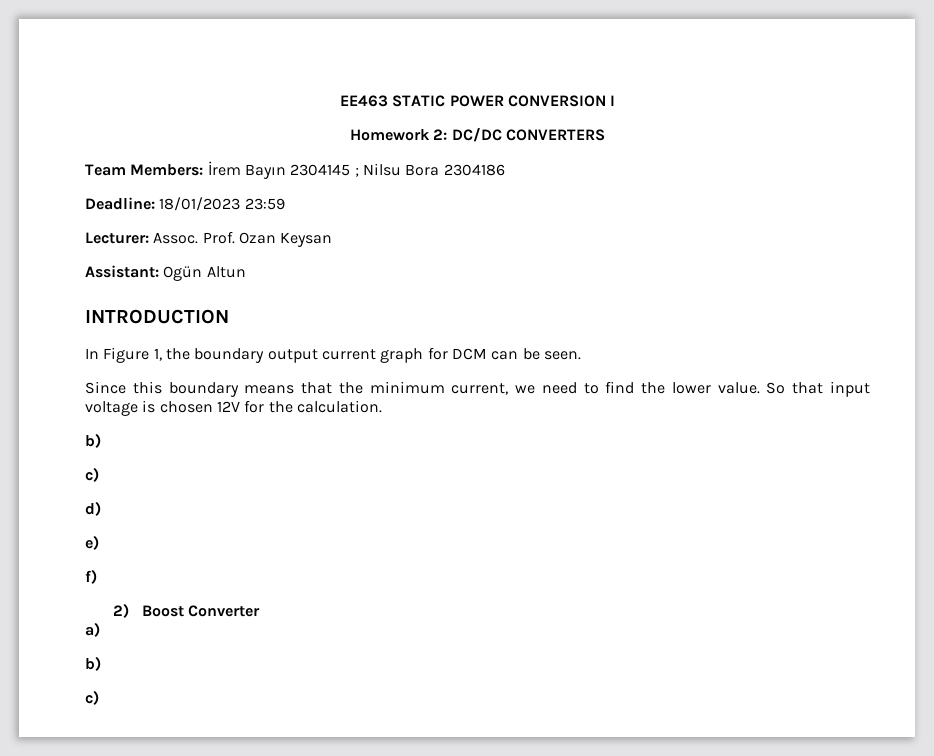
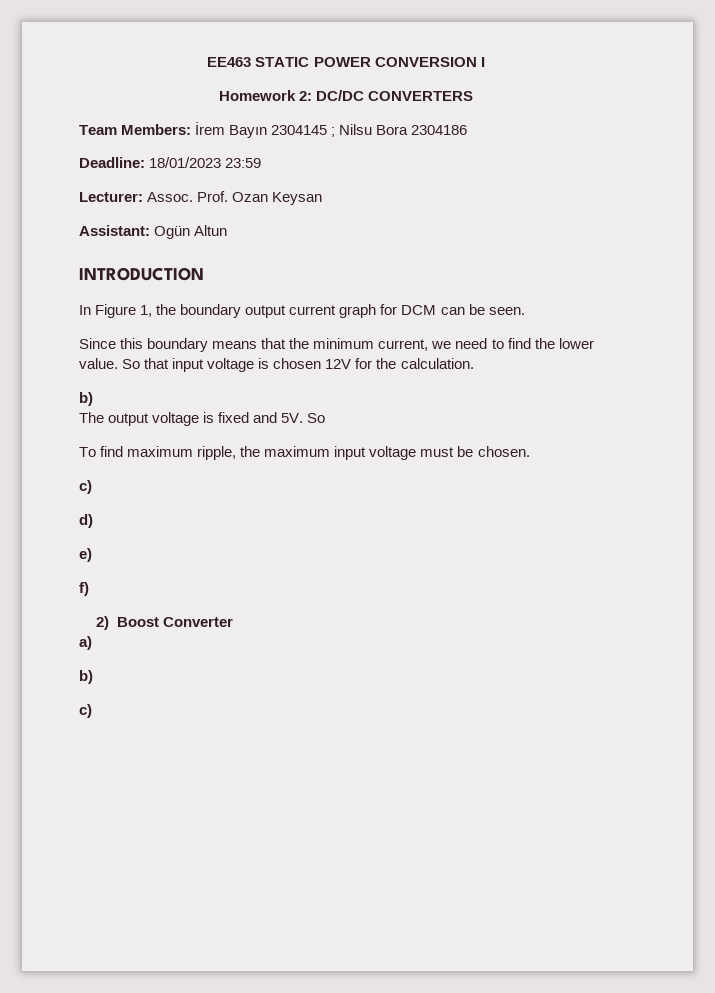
(101, 440) none -> [79,412,326,426] [79,446,530,460] // The output voltage is fixed and 5V. So // To find maximum ripple, the maximum input voltage must be chosen.

